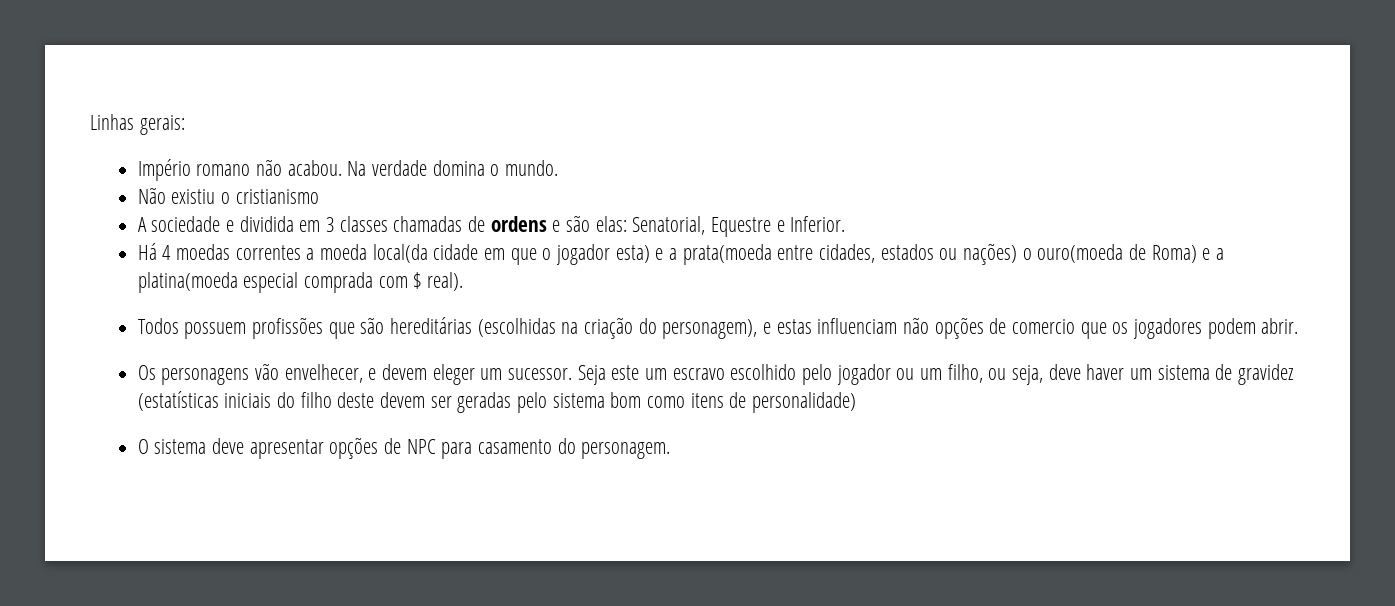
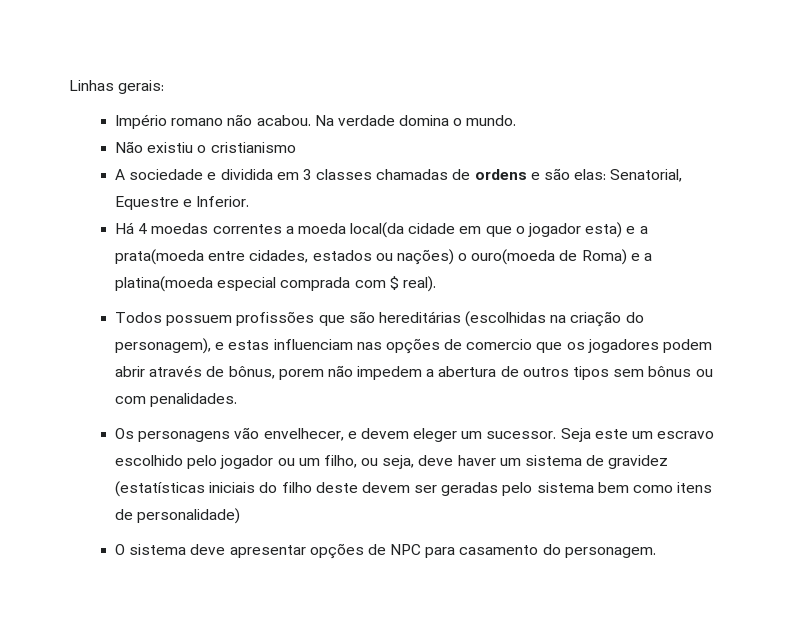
[903,317,930,334] não -> [356,342,382,350] nas
[1261,318,1299,334] abrir. -> [114,365,713,380] [114,393,238,407] abrir através de bônus, porem não impedem a abertura de outros tipos sem bônus ou com penalidades.
[610,392,642,408] bom -> [597,482,629,493] bem

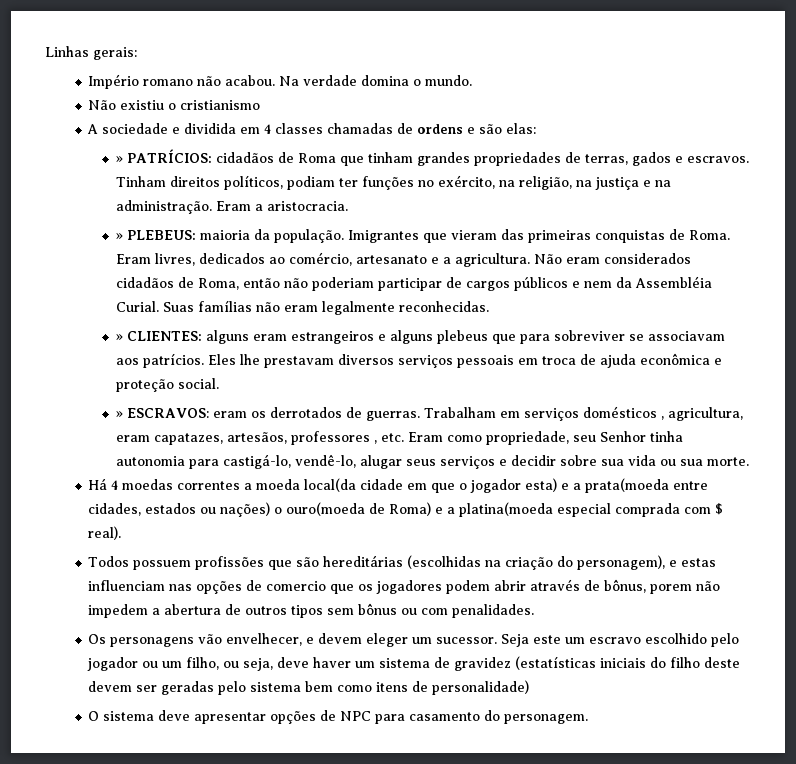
[302,169,312,180] 3 -> [264,124,272,134] 4
[610,169,683,182] [114,196,250,210] Senatorial, Equestre e Inferior. -> [116,149,750,166] [116,175,672,190] [116,200,349,214] [116,229,731,243] [116,252,692,267] [116,276,713,291] [116,300,490,315] [116,330,726,344] [116,353,723,368] [116,378,220,392] [116,406,744,421] [116,431,684,445] [116,454,750,469] // » PATRÍCIOS: cidadãos de Roma que tinham grandes propriedades de terras, gados e escravos. Tinham direitos políticos, podiam ter funções no exército, na religião, na justiça e na administração. Eram a aristocracia. // » PLEBEUS: maioria da população. Imigrantes que vieram das primeiras conquistas de Roma. Eram livres, dedicados ao comércio, artesanato e a agricultura. Não eram considerados cidadãos de Roma, então não poderiam participar de cargos públicos e nem da Assembléia Curial. Suas famílias não eram legalmente reconhecidas. // » CLIENTES: alguns eram estrangeiros e alguns plebeus que para sobreviver se associavam aos patrícios. Eles lhe prestavam diversos serviços pessoais em troca de ajuda econômica e proteção social. // » ESCRAVOS: eram os derrotados de guerras. Trabalham em serviços domésticos , agricultura, eram capatazes, artesãos, professores , etc. Eram como propriedade, seu Senhor tinha autonomia para castigá-lo, vendê-lo, alugar seus serviços e decidir sobre sua vida ou sua morte.

